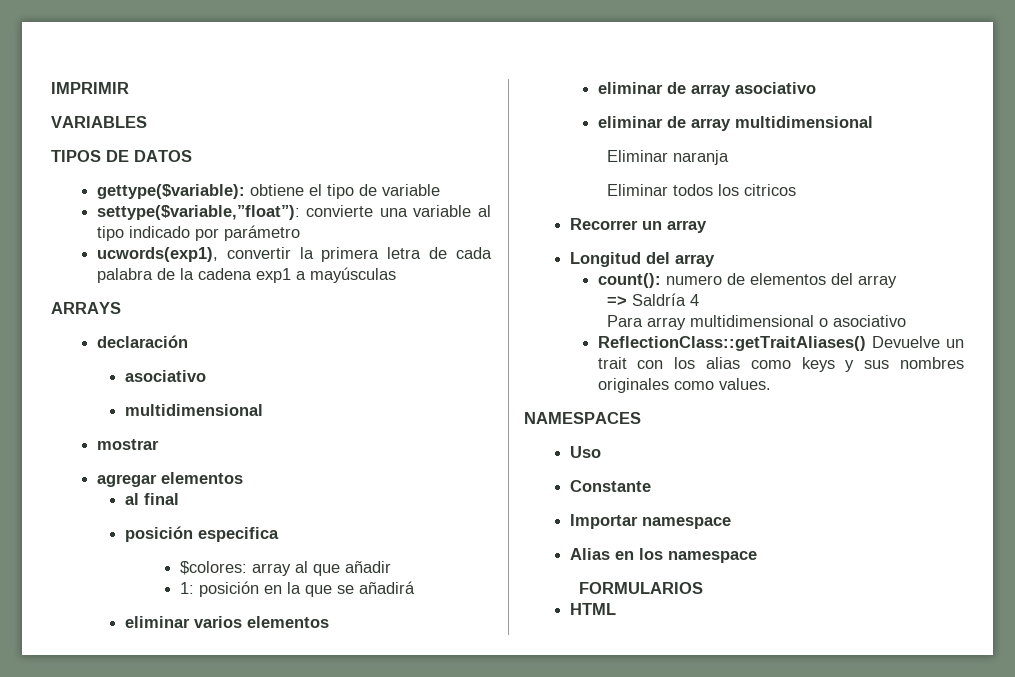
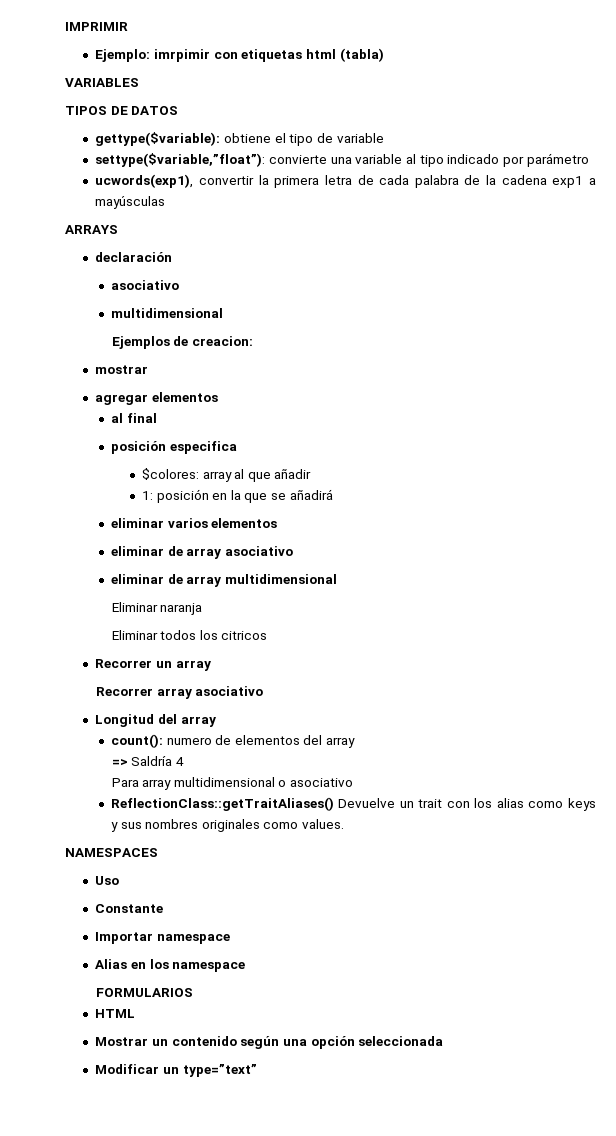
(129, 88) none -> [95,48,384,62] // Ejemplo: imrpimir con etiquetas html (tabla)
(263, 410) none -> [111,336,253,349] // Ejemplos de creacion:
(707, 226) none -> [96,686,264,699] // Recorrer array asociativo
(616, 609) none -> [95,1036,444,1049] [95,1064,257,1077] // Mostrar un contenido según una opción seleccionada // Modificar un type=”text”

